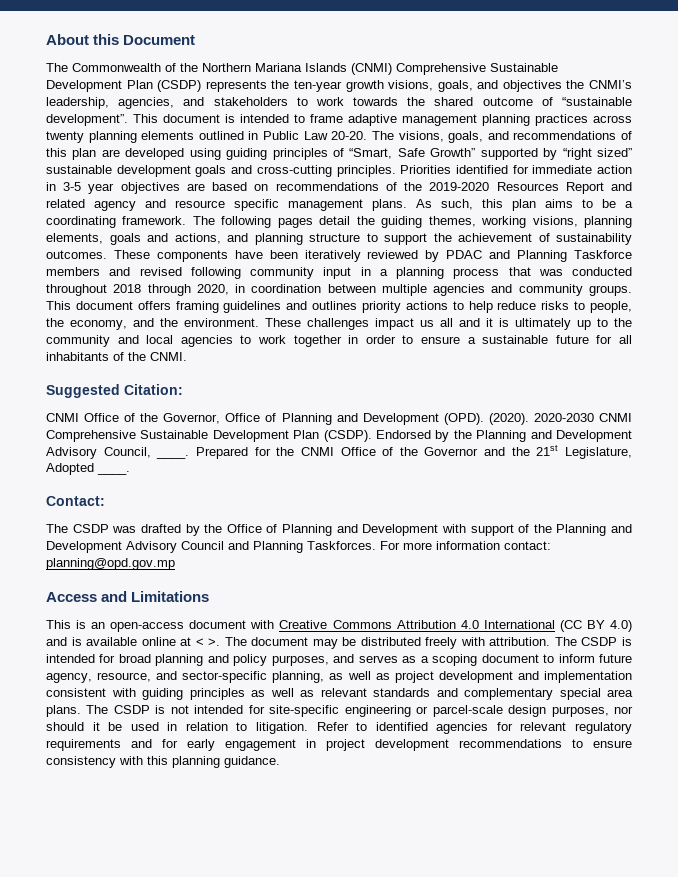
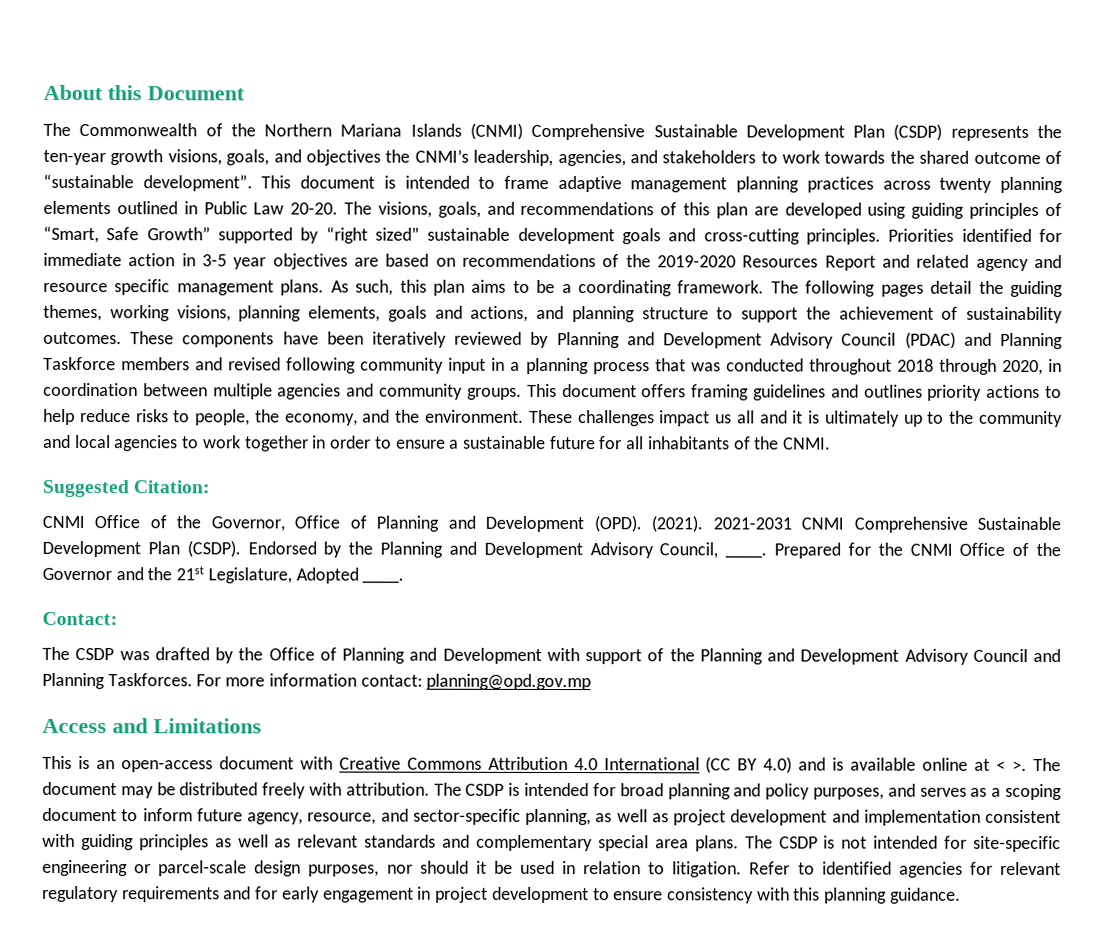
[446,250,483,259] PDAC -> [556,331,956,349] Planning and Development Advisory Council (PDAC)
[488,413,594,425] (2020). 2020-2030 -> [651,515,792,533] (2021). 2021-2031
[459,739,562,748] recommendations -> (589, 895) none

